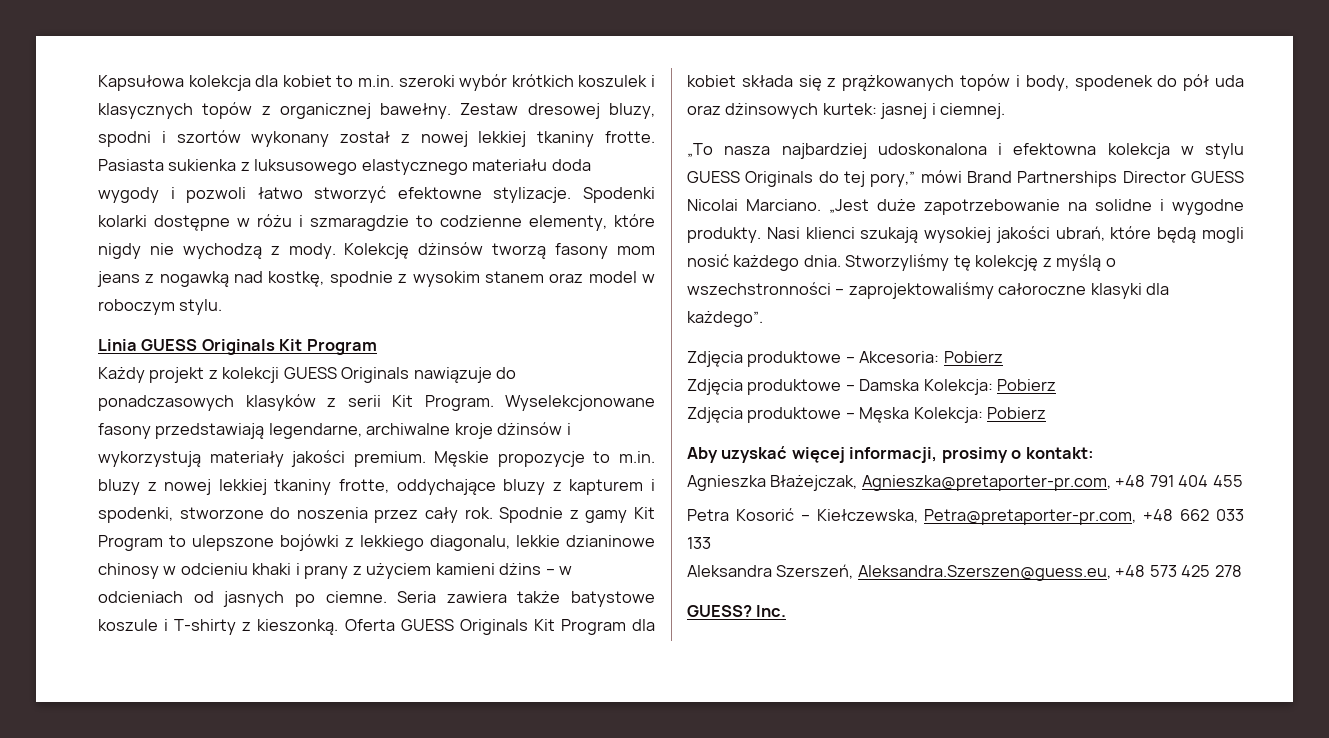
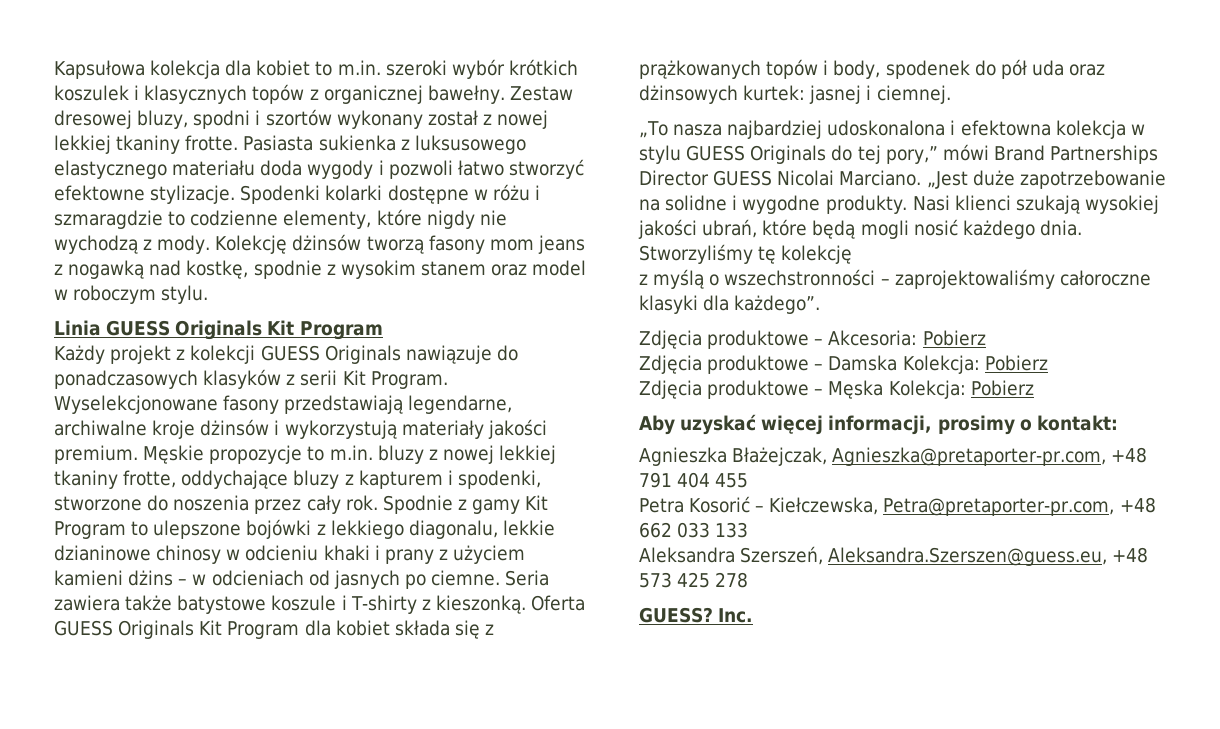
(1039, 263) none -> (853, 254) //

